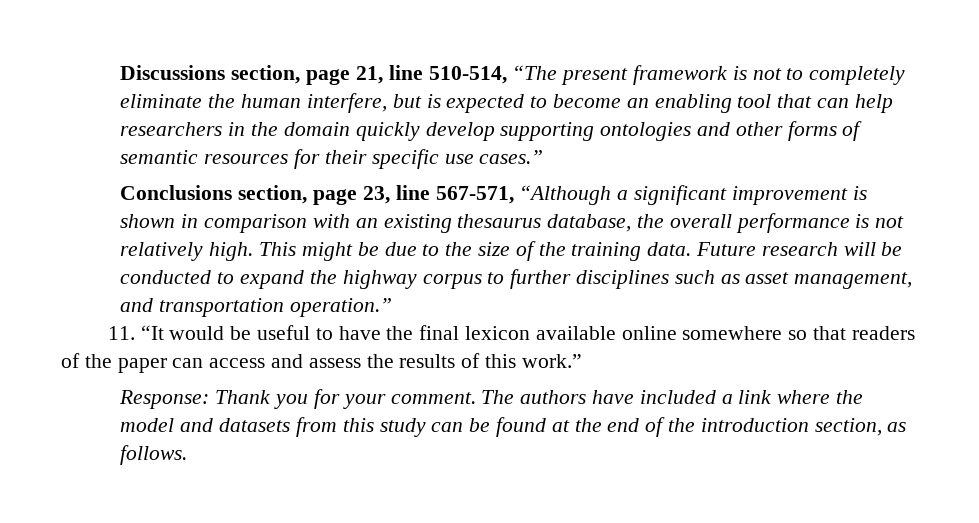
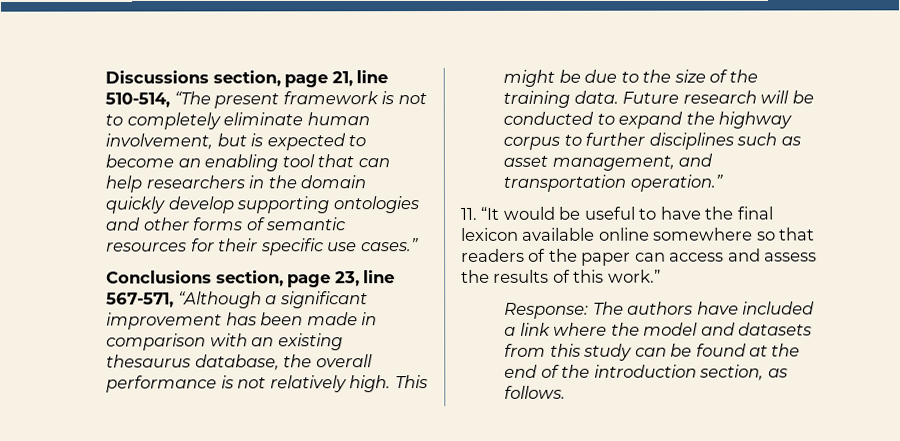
[208,93,387,113] the human interfere, -> [306,112,370,126] [105,133,214,150] human involvement,
[852,186,867,200] [120,214,176,228] is shown -> [225,312,358,326] has been made
[215,389,476,409] Thank you for your comment. -> (590, 310) none

